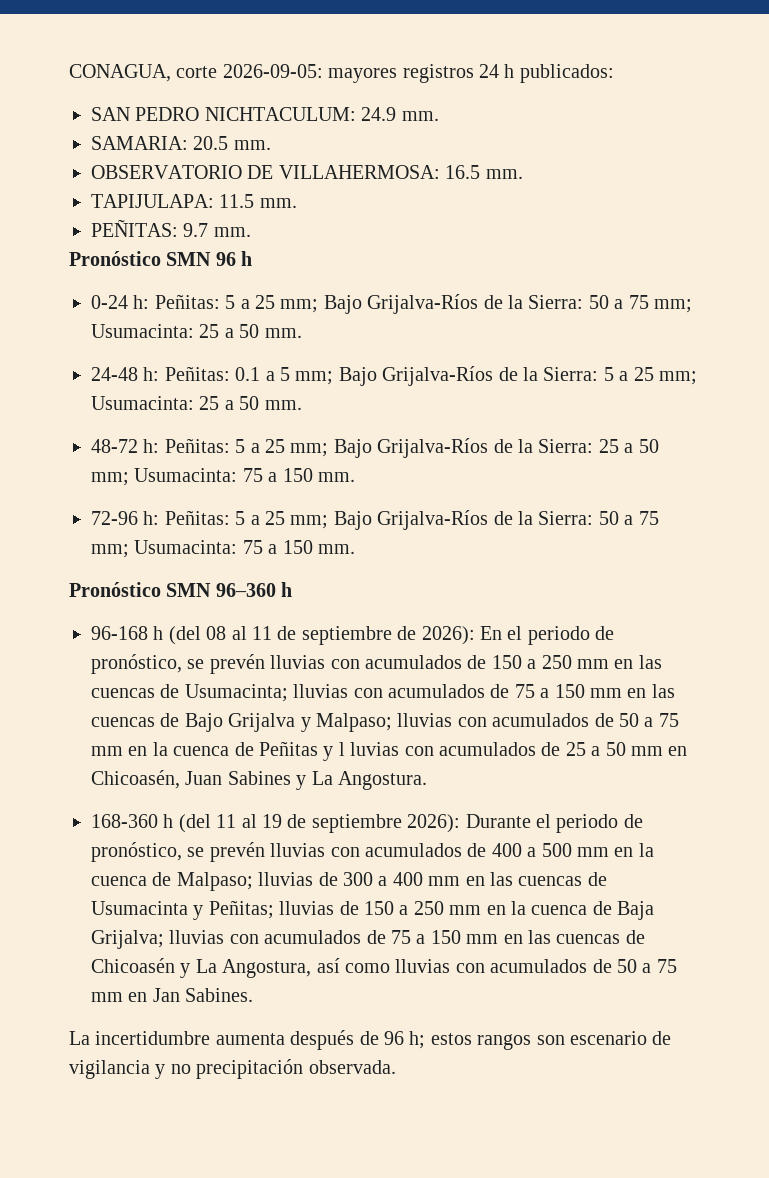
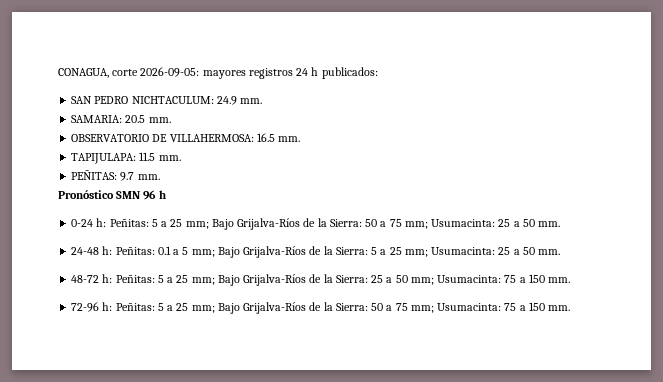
[69,582,293,597] [91,626,615,645] [91,654,662,674] [91,684,675,702] [91,713,679,732] [91,741,688,761] [91,770,427,790] [91,814,643,833] [91,842,654,862] [91,872,607,891] [91,900,655,920] [91,930,645,949] [91,958,677,978] [91,988,254,1002] [69,1030,672,1050] [69,1059,396,1079] // Pronóstico SMN 96–360 h // 96-168 h (del 08 al 11 de septiembre de 2026): En el periodo de pronóstico, se prevén lluvias con acumulados de 150 a 250 mm en las cuencas de Usumacinta; lluvias con acumulados de 75 a 150 mm en las cuencas de Bajo Grijalva y Malpaso; lluvias con acumulados de 50 a 75 mm en la cuenca de Peñitas y l luvias con acumulados de 25 a 50 mm en Chicoasén, Juan Sabines y La Angostura. // 168-360 h (del 11 al 19 de septiembre 2026): Durante el periodo de pronóstico, se prevén lluvias con acumulados de 400 a 500 mm en la cuenca de Malpaso; lluvias de 300 a 400 mm en las cuencas de Usumacinta y Peñitas; lluvias de 150 a 250 mm en la cuenca de Baja Grijalva; lluvias con acumulados de 75 a 150 mm en las cuencas de Chicoasén y La Angostura, así como lluvias con acumulados de 50 a 75 mm en Jan Sabines. // La incertidumbre aumenta después de 96 h; estos rangos son escenario de vigilancia y no precipitación observada. -> (571, 308) none

